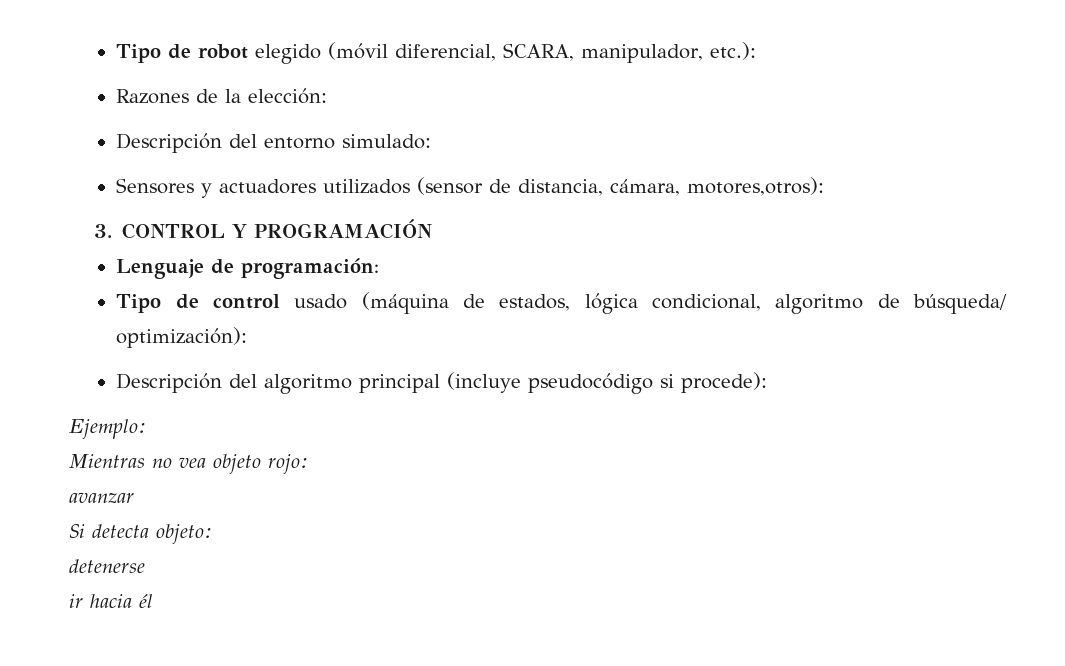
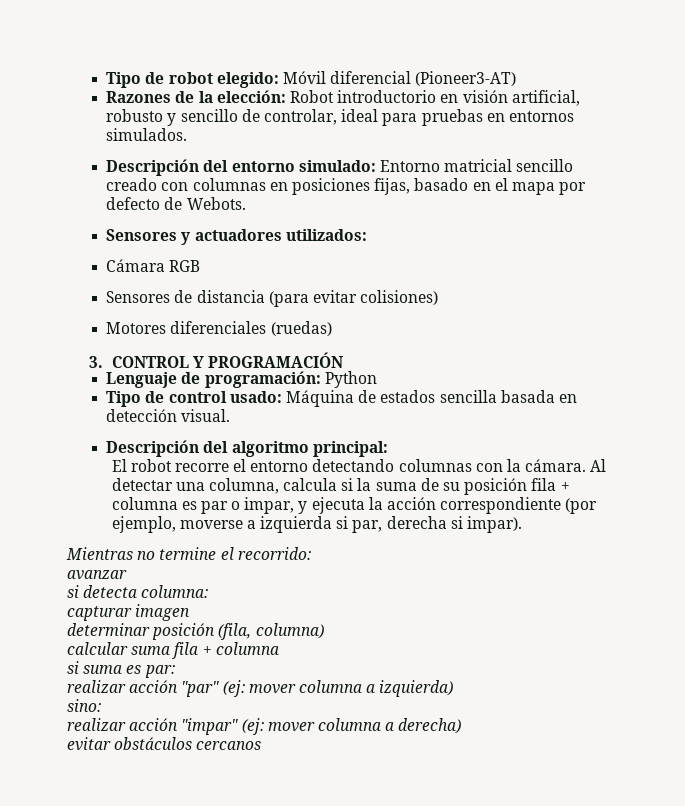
[255,42,757,64] [116,88,328,104] [116,133,432,153] [116,177,825,198] elegido (móvil diferencial, SCARA, manipulador, etc.): // Razones de la elección: // Descripción del entorno simulado: // Sensores y actuadores utilizados (sensor de distancia, cámara, motores,otros): -> [216,71,517,88] [106,90,580,106] [106,109,574,126] [106,128,188,141] [106,159,574,176] [106,178,587,195] [106,197,246,210] [106,229,367,245] [106,259,201,272] [106,290,439,307] [106,321,332,336] elegido: Móvil diferencial (Pioneer3-AT) // Razones de la elección: Robot introductorio en visión artificial, robusto y sencillo de controlar, ideal para pruebas en entornos simulados. // Descripción del entorno simulado: Entorno matricial sencillo creado con columnas en posiciones fijas, basado en el mapa por defecto de Webots. // Sensores y actuadores utilizados: // Cámara RGB // Sensores de distancia (para evitar colisiones) // Motores diferenciales (ruedas)
(380, 268) none -> [324,371,377,388] Python
[294,292,1007,314] [116,327,248,348] [116,372,768,394] [69,419,146,439] [69,454,308,474] [69,492,134,503] [69,524,212,544] [69,559,145,573] [69,594,153,608] usado (máquina de estados, lógica condicional, algoritmo de búsqueda/ optimización): // Descripción del algoritmo principal (incluye pseudocódigo si procede): // Ejemplo: // Mientras no vea objeto rojo: // avanzar // Si detecta objeto: // detenerse // ir hacia él -> [229,390,577,407] [106,409,231,422] [106,440,388,457] [111,459,607,472] [111,478,570,495] [111,497,598,514] [111,516,522,533] [66,547,311,560] [67,570,127,580] [67,585,209,598] [67,604,191,621] [67,623,324,640] [67,642,279,659] [67,661,175,678] [67,680,454,697] [67,699,101,712] [67,718,462,735] [67,737,262,751] usado: Máquina de estados sencilla basada en detección visual. // Descripción del algoritmo principal: // El robot recorre el entorno detectando columnas con la cámara. Al detectar una columna, calcula si la suma de su posición fila + columna es par o impar, y ejecuta la acción correspondiente (por ejemplo, moverse a izquierda si par, derecha si impar). // Mientras no termine el recorrido: // avanzar // si detecta columna: // capturar imagen // determinar posición (fila, columna) // calcular suma fila + columna // si suma es par: // realizar acción "par" (ej: mover columna a izquierda) // sino: // realizar acción "impar" (ej: mover columna a derecha) // evitar obstáculos cercanos

